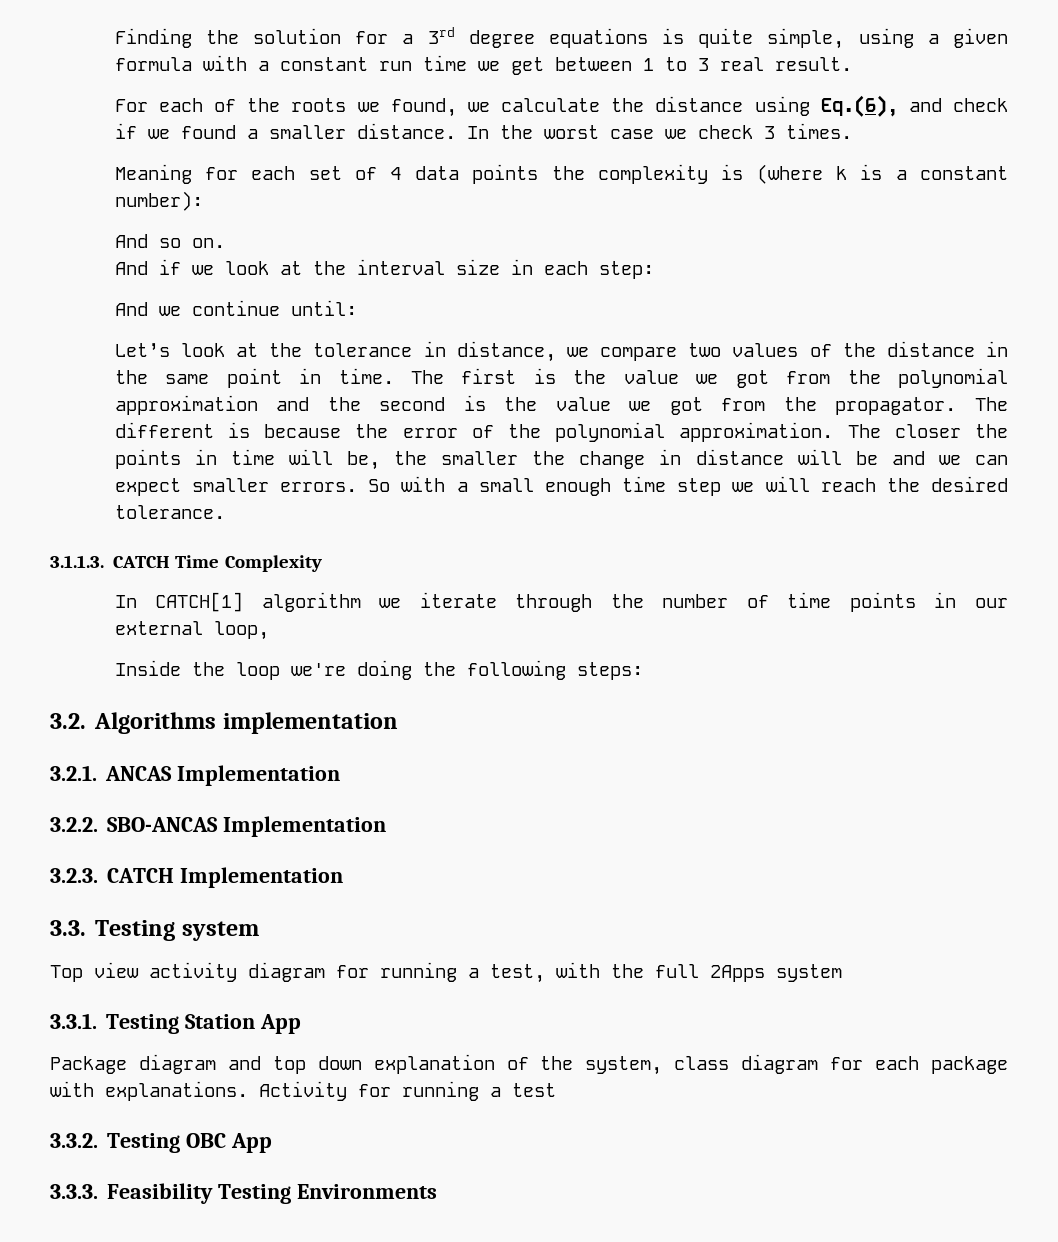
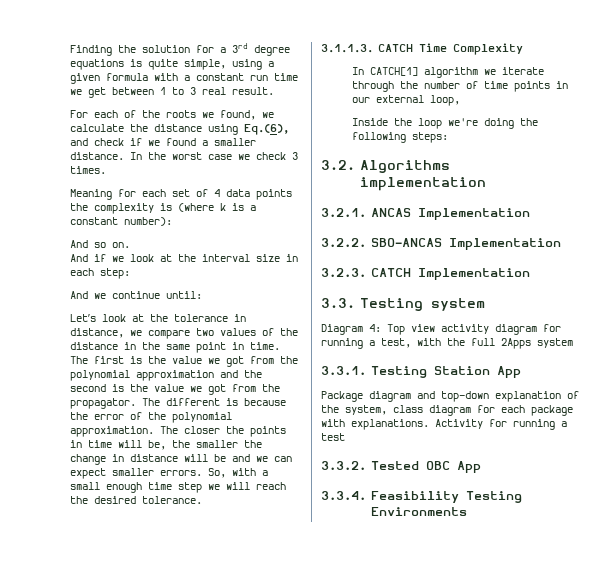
[368,479,391,492] So -> [208,468,227,478] So,
(259, 931) none -> [321,324,381,335] Diagram 4:
[272,1056,362,1074] top down -> [441,391,489,402] top-down
[107,1133,181,1153] Testing -> [371,461,420,470] Tested
[50,1184,98,1199] 3.3.3. -> [321,491,366,500] 3.3.4.

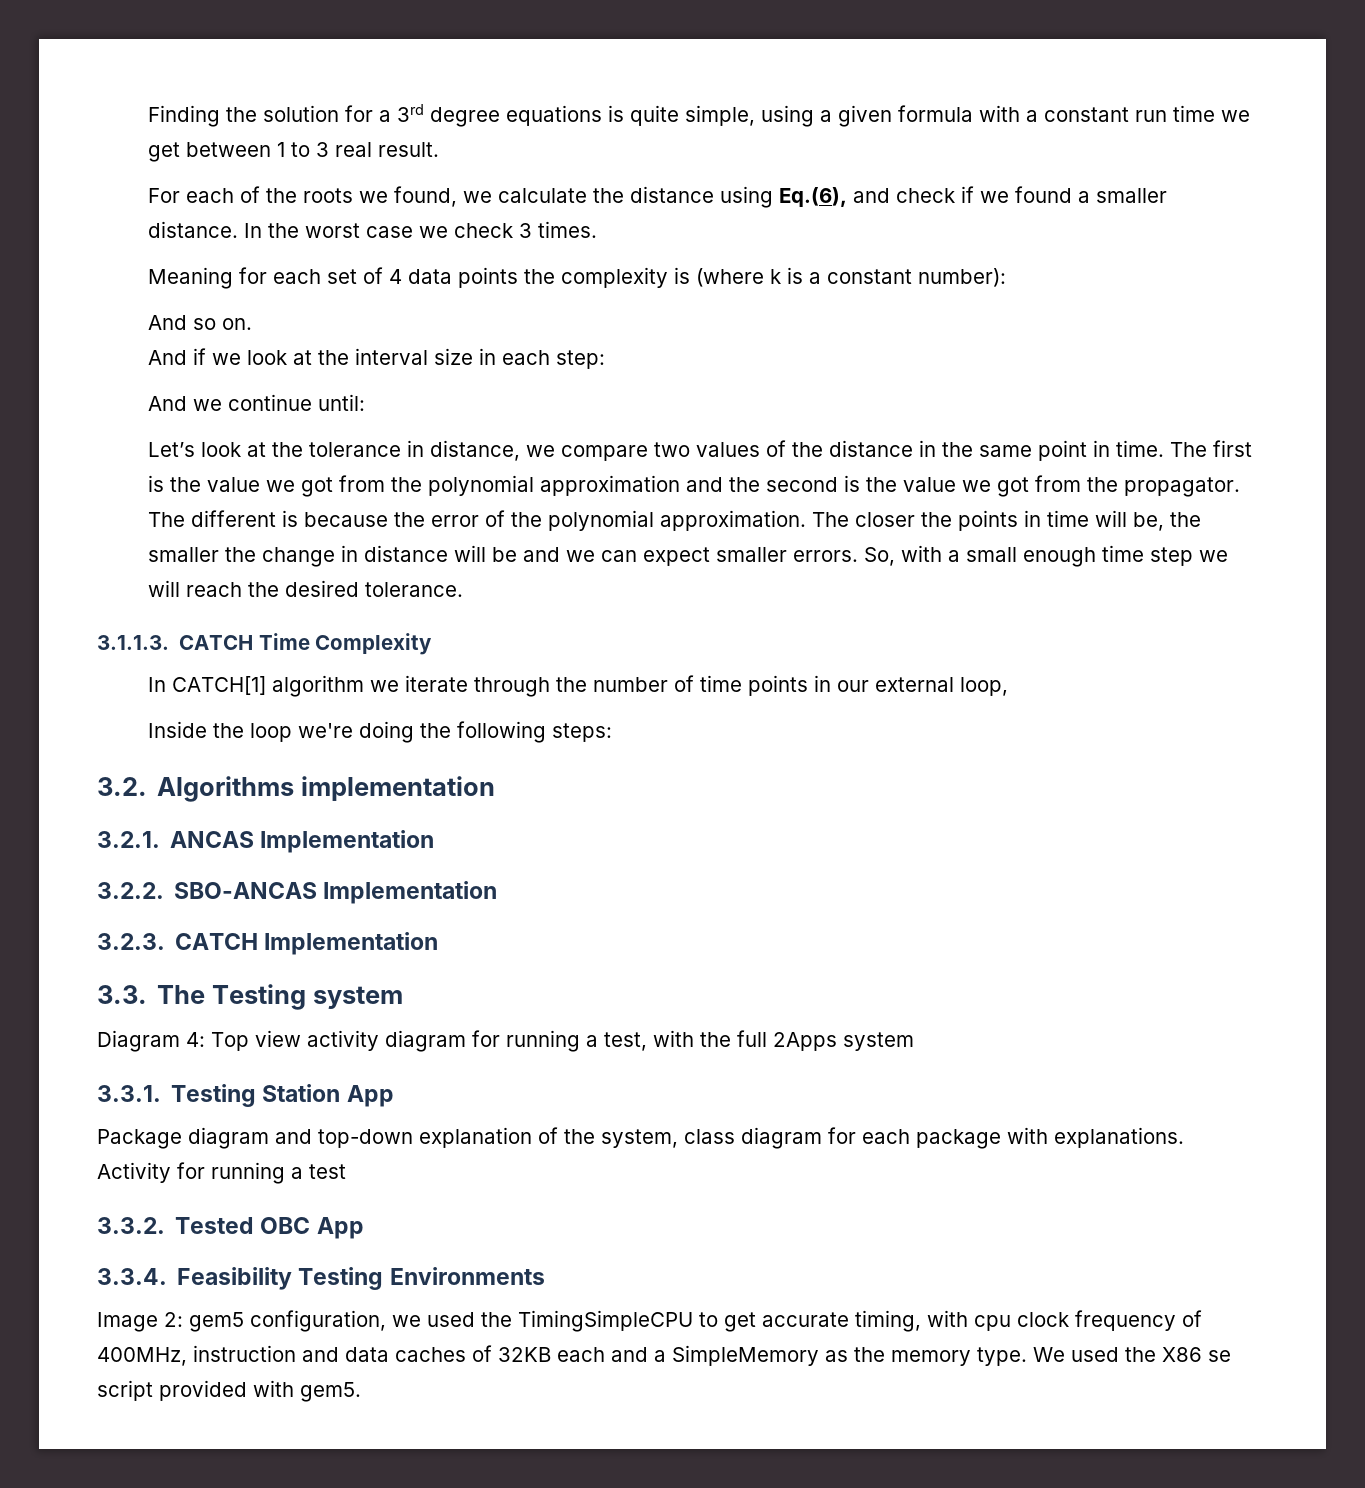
(355, 303) none -> [157,985,206,1004] The
(468, 511) none -> [97,1310,1202,1332] [97,1345,1231,1366] [97,1380,361,1402] // Image 2: gem5 configuration, we used the TimingSimpleCPU to get accurate timing, with cpu clock frequency of 400MHz, instruction and data caches of 32KB each and a SimpleMemory as the memory type. We used the X86 se script provided with gem5.

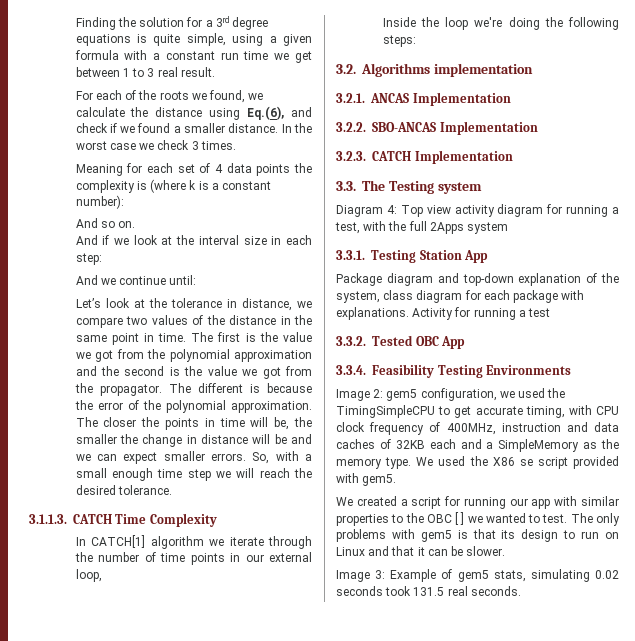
[974,1315,1011,1331] cpu -> [596,406,619,415] CPU
(361, 1392) none -> [336,496,619,509] [336,512,620,526] [336,529,619,542] [336,546,506,556] [336,569,619,582] [336,586,521,596] // We created a script for running our app with similar properties to the OBC [ ] we wanted to test. The only problems with gem5 is that its design to run on Linux and that it can be slower. // Image 3: Example of gem5 stats, simulating 0.02 seconds took 131.5 real seconds.

